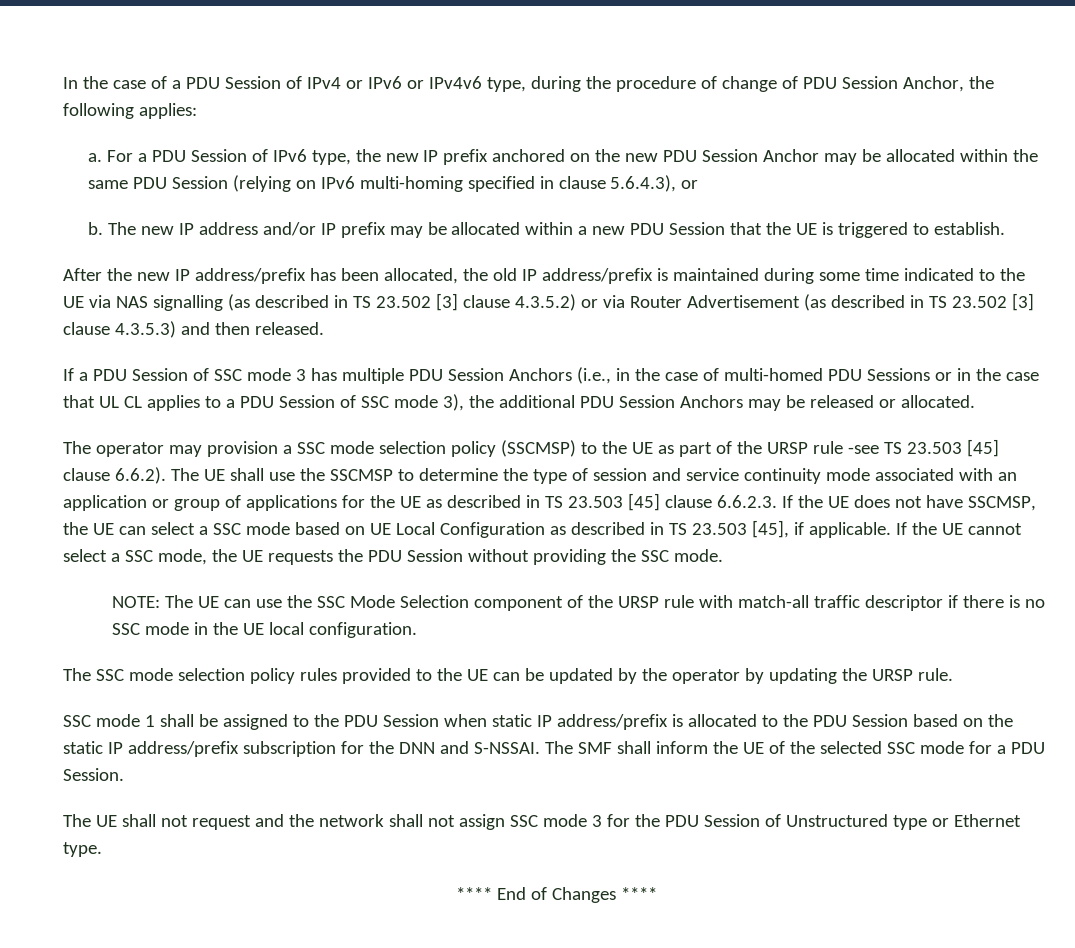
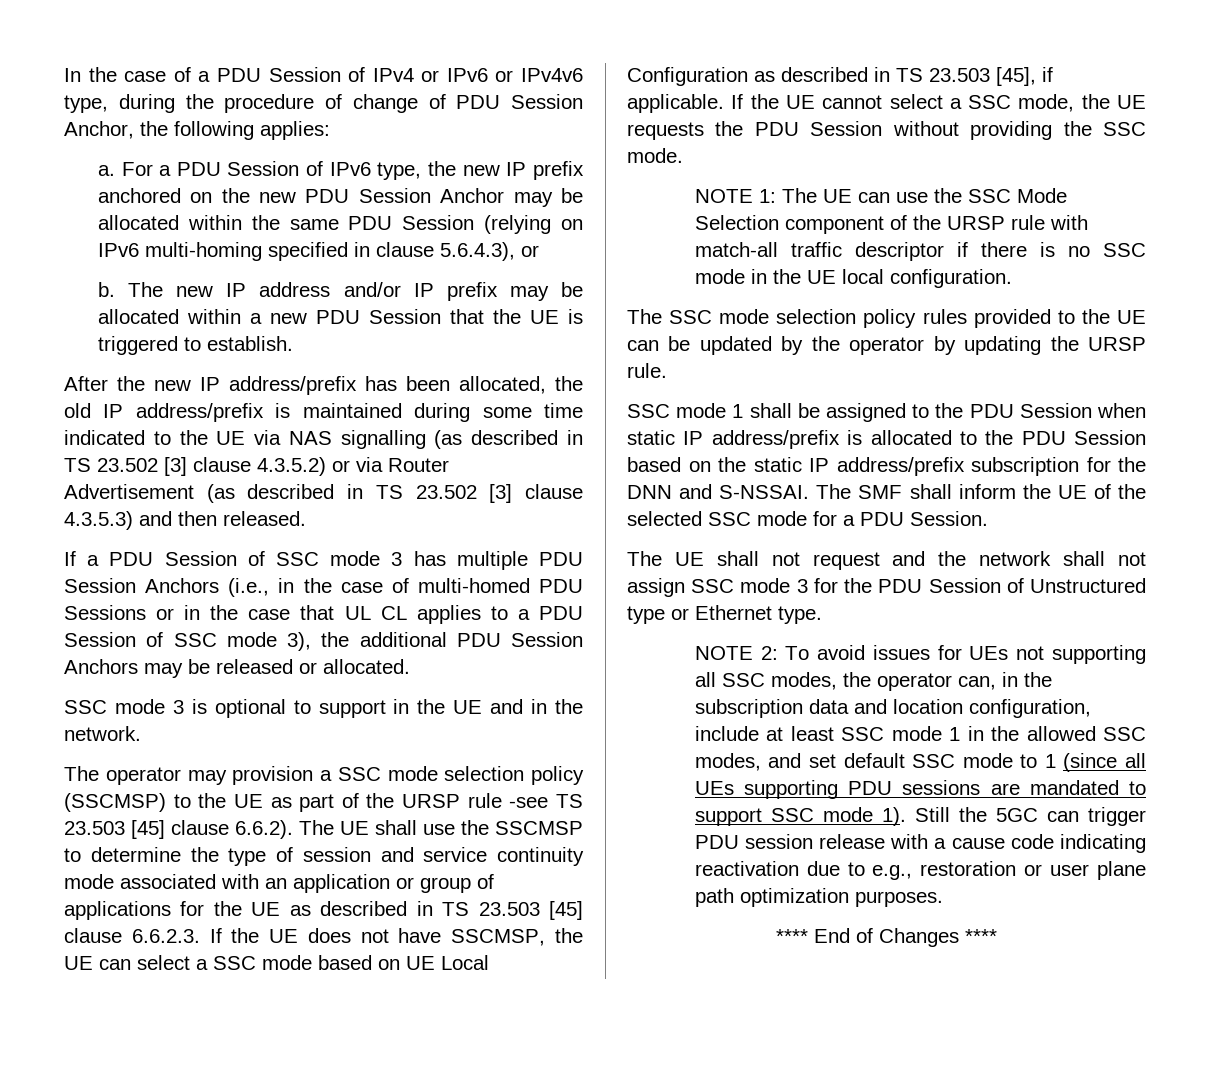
(975, 401) none -> [64,699,584,718] [64,726,141,741] // SSC mode 3 is optional to support in the UE and in the network.
[112,596,161,608] NOTE: -> [694,189,776,203] NOTE 1:
(102, 849) none -> [694,645,1146,664] [694,672,1052,691] [694,699,1091,718] [694,726,1146,741] [694,753,1146,772] [694,780,1146,799] [694,807,1146,826] [694,834,1146,853] [694,861,1146,880] [694,888,943,907] // NOTE 2: To avoid issues for UEs not supporting all SSC modes, the operator can, in the subscription data and location configuration, include at least SSC mode 1 in the allowed SSC modes, and set default SSC mode to 1 (since all UEs supporting PDU sessions are mandated to support SSC mode 1). Still the 5GC can trigger PDU session release with a cause code indicating reactivation due to e.g., restoration or user plane path optimization purposes.

